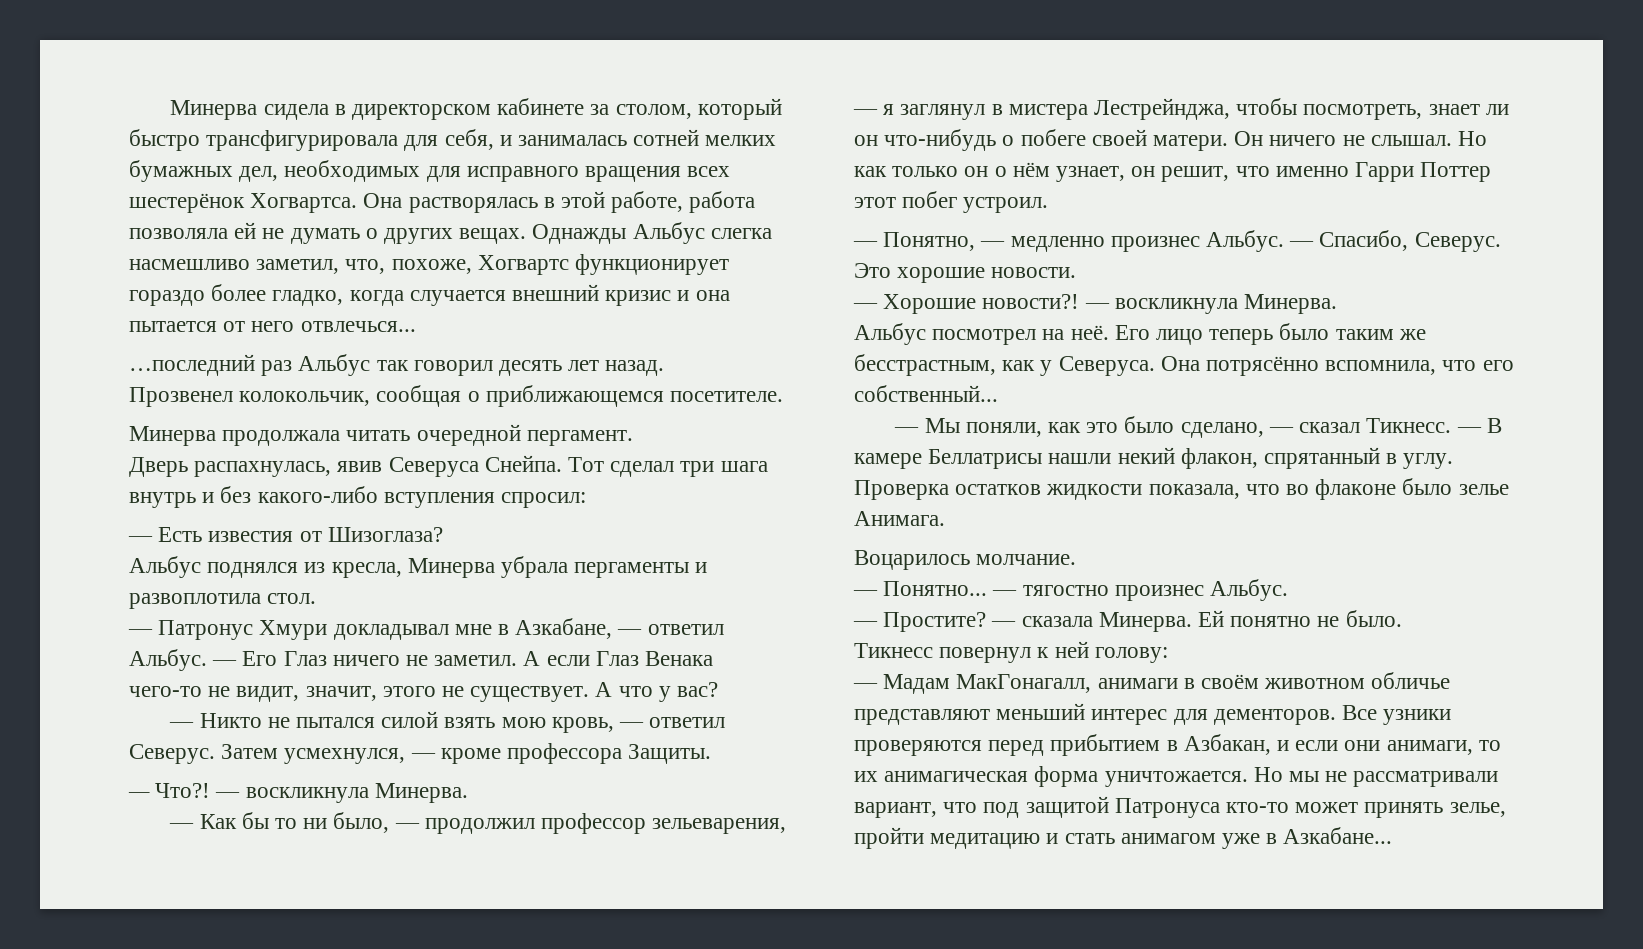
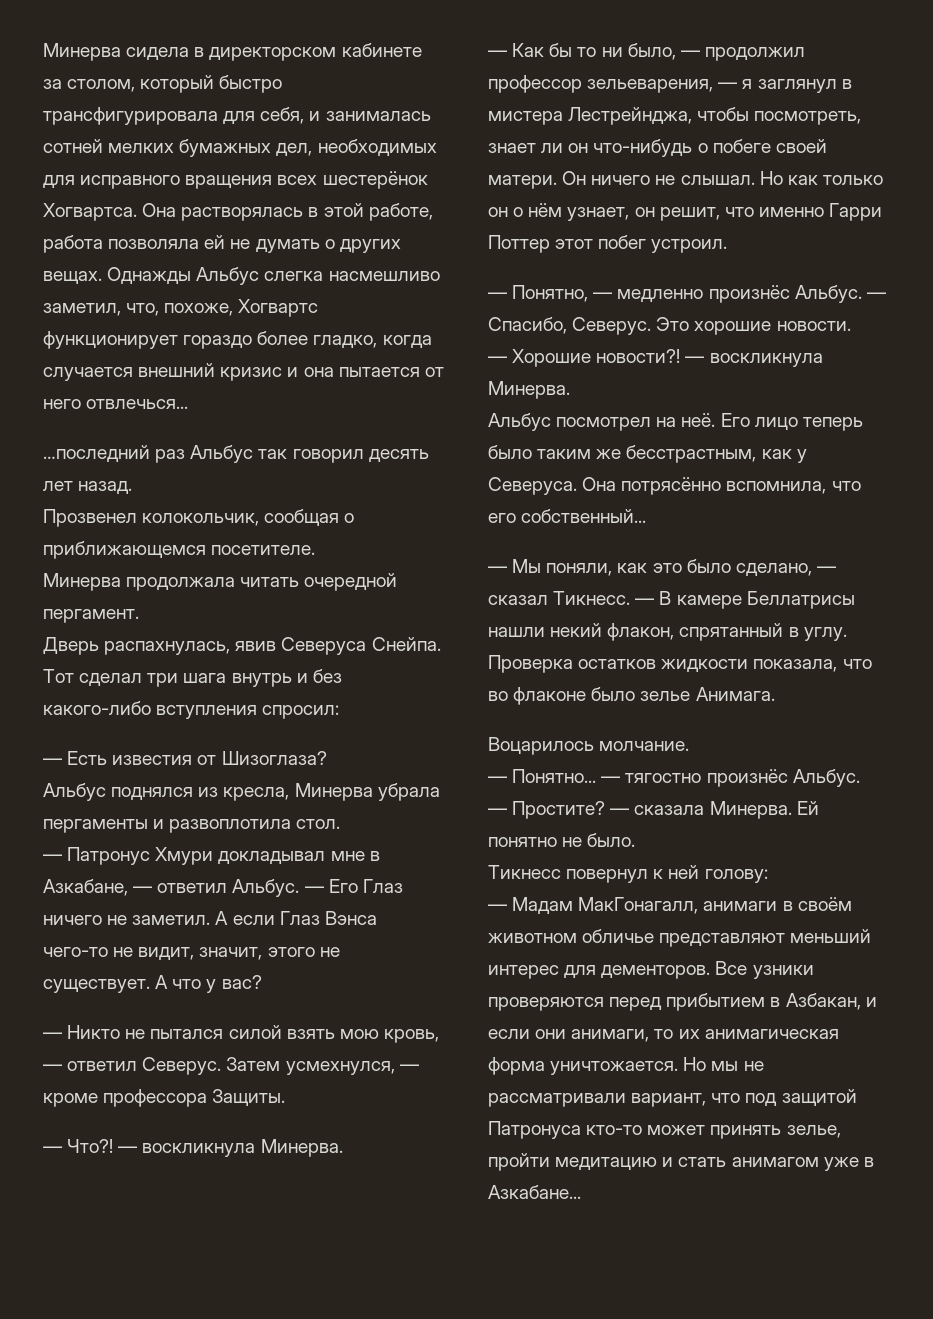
[645,651,714,666] Венака -> [324,911,377,925] Вэнса
[1110,236,1200,252] произнес -> [708,285,790,303] произнёс
[1114,585,1204,601] произнес -> [706,769,788,787] произнёс

